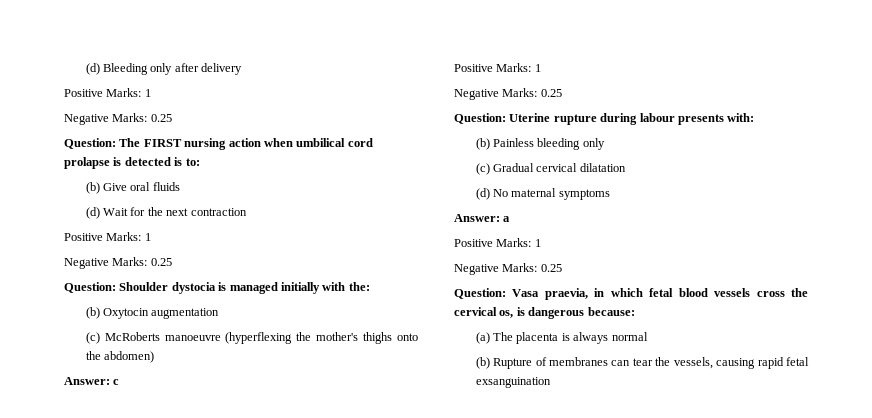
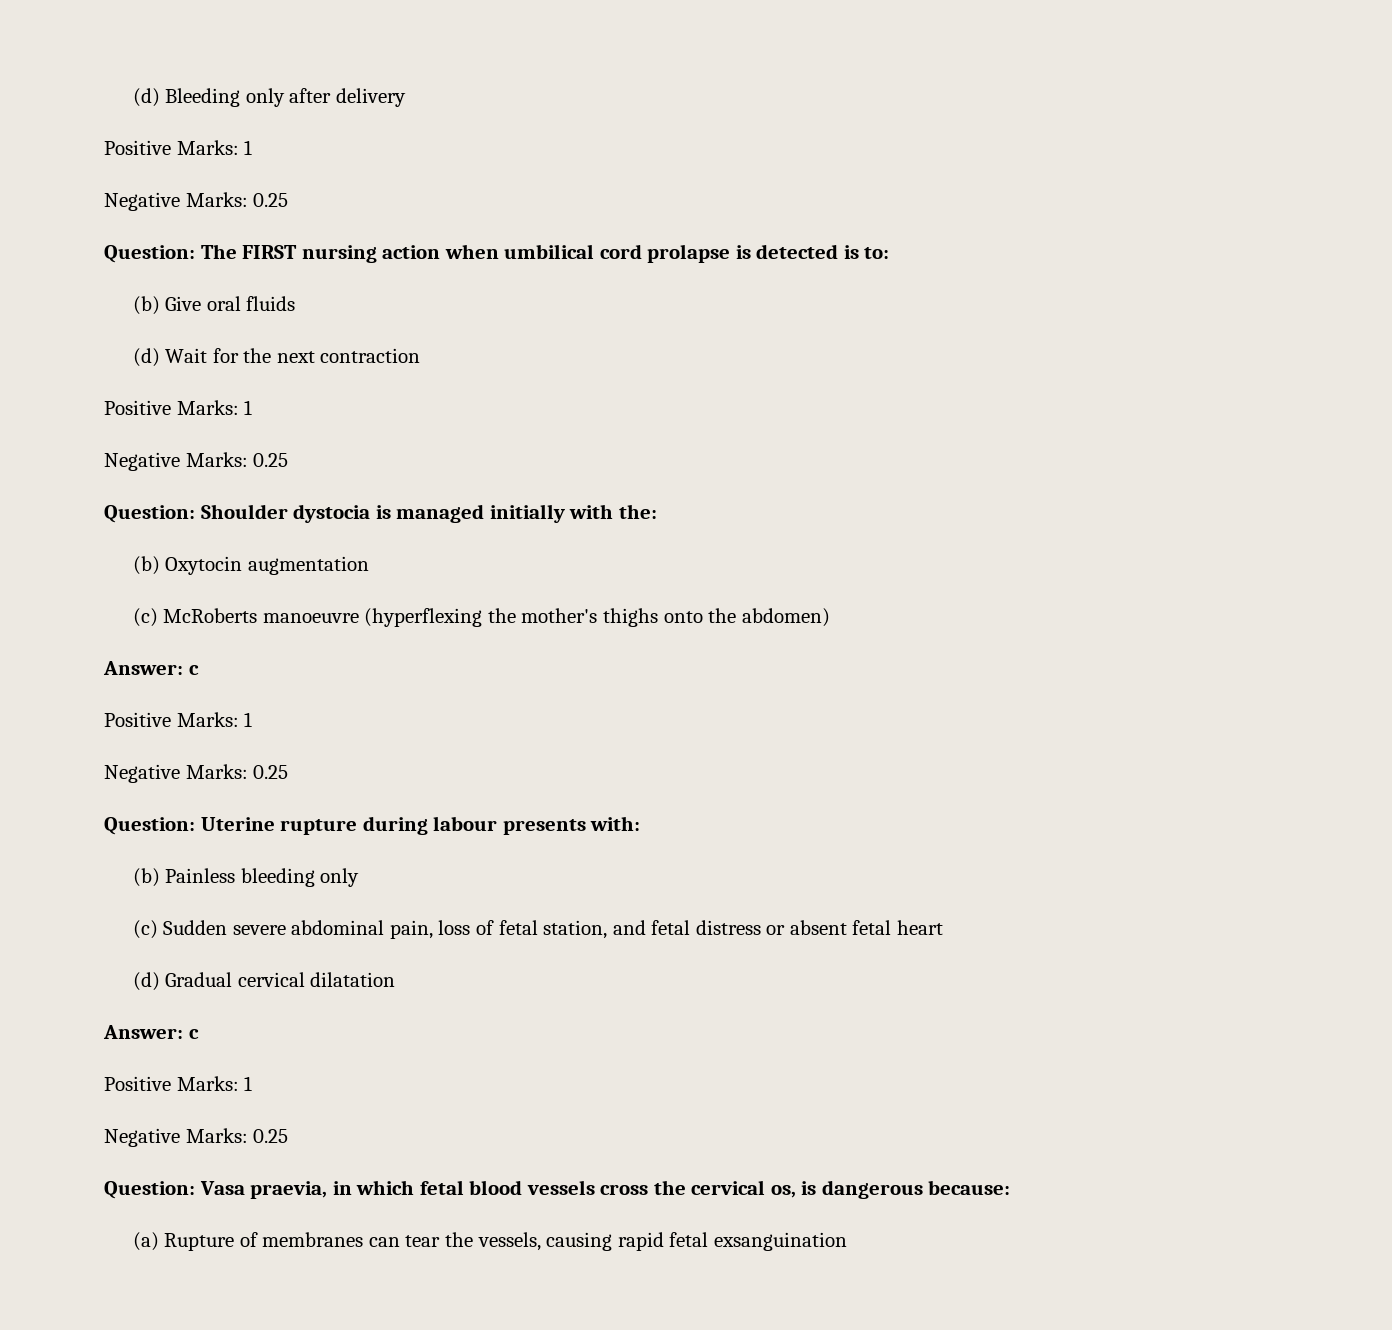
(490, 169) none -> [163,920,943,939] [132,972,160,991] Sudden severe abdominal pain, loss of fetal station, and fetal distress or absent fetal heart // (d)
[475,188,610,200] [454,214,511,222] // (d) No maternal symptoms // Answer: a -> [103,1025,199,1039] // Answer: c
[493,332,648,344] [475,357,490,369] The placenta is always normal // (b) -> (159, 1241) none

